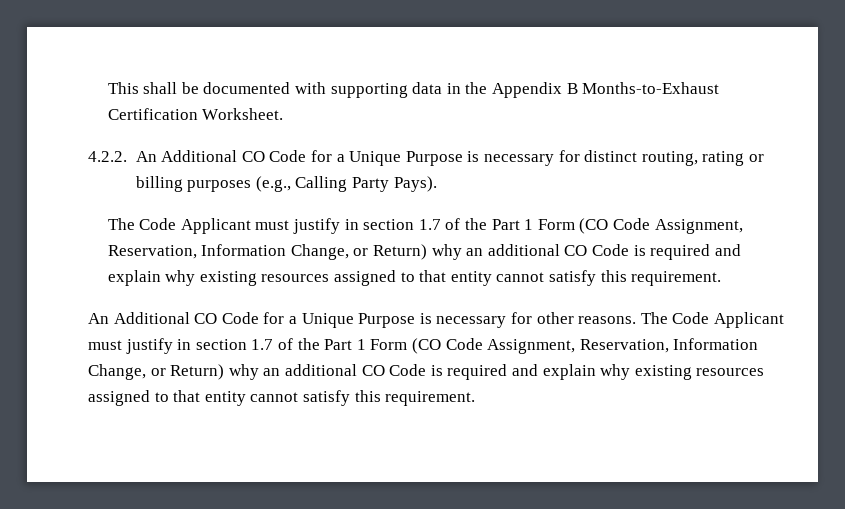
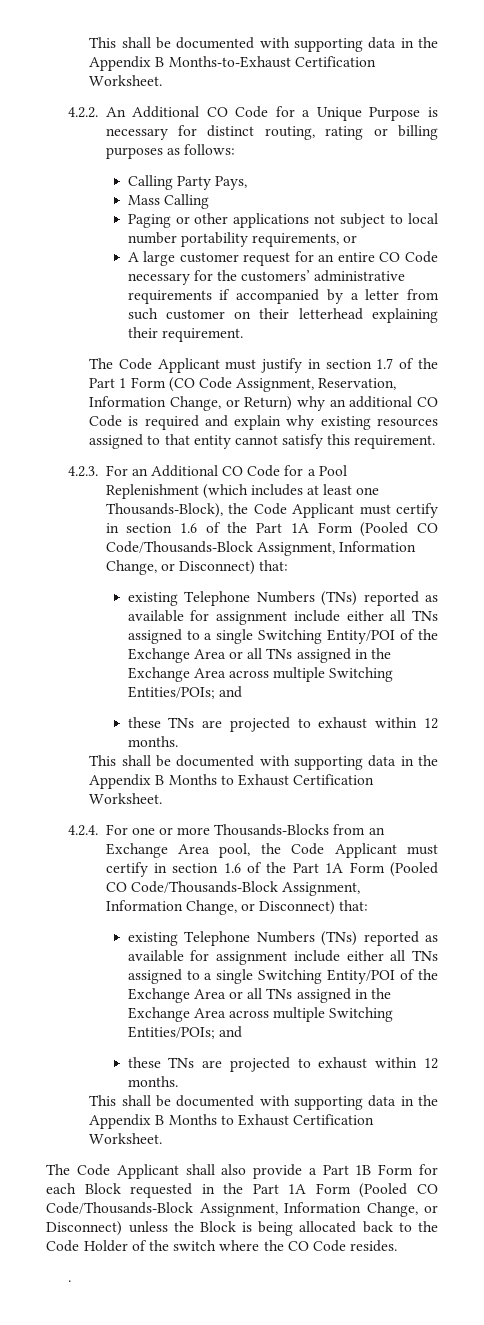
[255,176,437,192] (e.g., Calling Party Pays). -> [166,144,235,155] [127,175,247,190] [127,194,209,209] [127,213,438,228] [127,232,358,247] [127,251,438,266] [127,270,406,285] [127,289,439,304] [127,308,439,323] [127,327,243,342] as follows: // Calling Party Pays, // Mass Calling // Paging or other applications not subject to local number portability requirements, or // A large customer request for an entire CO Code necessary for the customers’ administrative requirements if accompanied by a letter from such customer on their letterhead explaining their requirement.
[88,312,784,328] [88,338,759,354] [88,364,765,380] [88,390,476,406] An Additional CO Code for a Unique Purpose is necessary for other reasons. The Code Applicant must justify in section 1.7 of the Part 1 Form (CO Code Assignment, Reservation, Information Change, or Return) why an additional CO Code is required and explain why existing resources assigned to that entity cannot satisfy this requirement. -> [67,465,347,477] [105,484,380,499] [105,503,439,518] [105,522,438,537] [105,541,416,556] [105,560,289,575] [127,591,438,606] [127,610,438,625] [127,629,438,644] [127,648,391,663] [127,667,394,682] [127,686,242,699] [127,717,438,732] [127,736,178,747] [89,755,438,770] [89,774,375,789] [89,793,163,804] [67,824,385,836] [105,843,438,858] [105,862,439,877] [105,881,360,896] [105,900,369,915] [127,931,438,946] [127,950,438,965] [127,969,438,984] [127,988,391,1003] [127,1007,394,1022] [127,1026,242,1039] [127,1057,438,1072] [127,1076,178,1087] [89,1095,438,1110] [89,1114,375,1129] [89,1133,163,1144] [46,1164,438,1179] [46,1183,438,1198] [46,1202,438,1217] [46,1221,438,1236] [46,1240,398,1252] [67,1280,71,1282] 4.2.3. For an Additional CO Code for a Pool Replenishment (which includes at least one Thousands-Block), the Code Applicant must certify in section 1.6 of the Part 1A Form (Pooled CO Code/Thousands-Block Assignment, Information Change, or Disconnect) that: // existing Telephone Numbers (TNs) reported as available for assignment include either all TNs assigned to a single Switching Entity/POI of the Exchange Area or all TNs assigned in the Exchange Area across multiple Switching Entities/POIs; and // these TNs are projected to exhaust within 12 months. // This shall be documented with supporting data in the Appendix B Months to Exhaust Certification Worksheet. // 4.2.4. For one or more Thousands-Blocks from an Exchange Area pool, the Code Applicant must certify in section 1.6 of the Part 1A Form (Pooled CO Code/Thousands-Block Assignment, Information Change, or Disconnect) that: // existing Telephone Numbers (TNs) reported as available for assignment include either all TNs assigned to a single Switching Entity/POI of the Exchange Area or all TNs assigned in the Exchange Area across multiple Switching Entities/POIs; and // these TNs are projected to exhaust within 12 months. // This shall be documented with supporting data in the Appendix B Months to Exhaust Certification Worksheet. // The Code Applicant shall also provide a Part 1B Form for each Block requested in the Part 1A Form (Pooled CO Code/Thousands-Block Assignment, Information Change, or Disconnect) unless the Block is being allocated back to the Code Holder of the switch where the CO Code resides. // .

